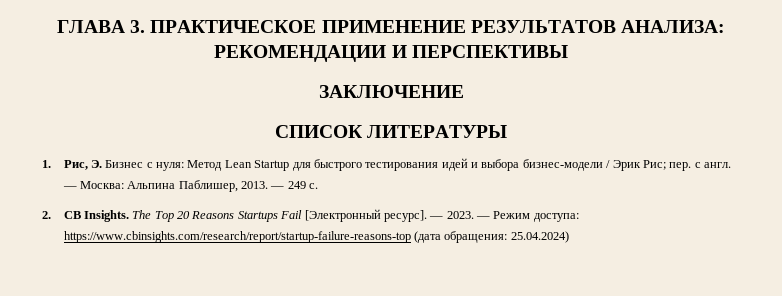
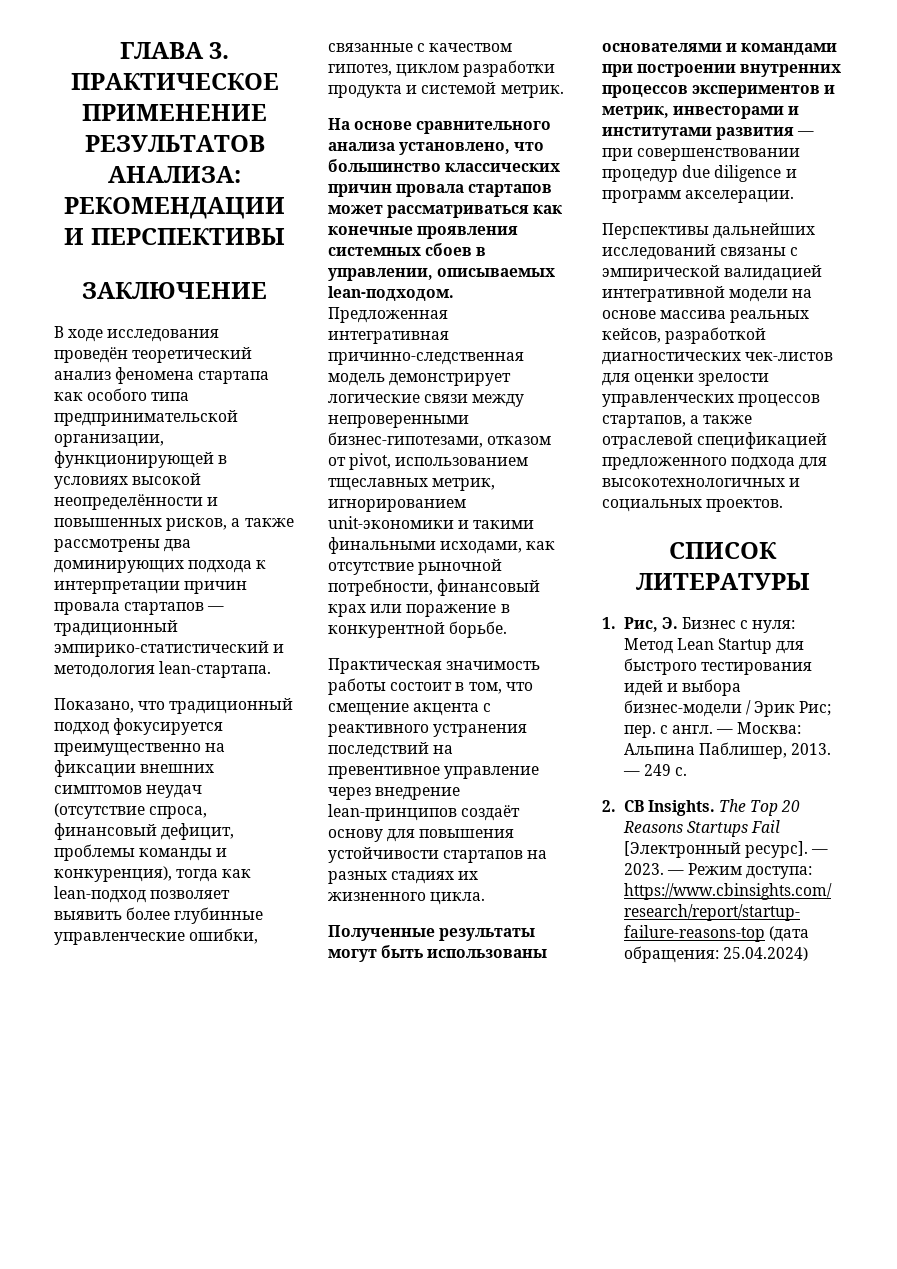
(464, 91) none -> [54,326,220,342] [54,347,253,363] [54,367,270,384] [54,388,190,401] [54,410,238,426] [54,434,164,447] [54,451,228,468] [54,473,202,489] [54,494,219,510] [54,518,294,531] [54,539,192,552] [54,560,267,573] [54,581,248,594] [54,602,225,615] [54,620,178,636] [54,641,285,657] [54,661,272,678] [54,698,294,714] [54,718,224,735] [54,743,226,756] [54,760,215,777] [54,785,203,798] [54,803,208,819] [54,823,235,840] [54,844,228,861] [54,866,252,882] [54,886,231,903] [54,907,264,924] [54,928,259,945] [328,43,513,52] [328,60,556,77] [328,82,564,98] [328,118,552,134] [328,142,545,155] [328,159,561,172] [328,184,553,197] [328,205,563,218] [328,226,519,239] [328,243,487,256] [328,268,556,281] [328,286,454,301] [328,307,448,323] [328,331,449,344] [328,352,524,365] [328,373,512,386] [328,394,525,407] [328,415,469,428] [328,432,552,448] [328,453,529,470] [328,478,496,491] [328,499,466,512] [328,516,535,529] [328,537,556,554] [328,559,503,575] [328,579,541,596] [328,604,510,617] [328,621,508,638] [328,658,541,674] [328,678,533,695] [328,703,492,716] [328,724,528,737] [328,742,454,758] [328,766,540,779] [328,787,461,800] [328,804,521,821] [328,829,515,842] [328,847,548,863] [328,871,479,884] [328,892,486,905] [328,925,536,941] [328,945,548,962] [602,43,838,55] [602,64,842,77] [602,85,836,98] [602,106,800,119] [602,127,815,140] [602,148,801,161] [602,165,797,182] [602,190,795,203] [602,223,816,239] [602,244,799,260] [602,265,823,281] [602,286,813,302] [602,310,810,323] [602,327,767,344] [602,352,834,365] [602,373,770,386] [602,394,821,407] [602,415,753,428] [602,432,828,449] [602,457,828,470] [602,478,801,487] [602,499,784,512] // В ходе исследования проведён теоретический анализ феномена стартапа как особого типа предпринимательской организации, функционирующей в условиях высокой неопределённости и повышенных рисков, а также рассмотрены два доминирующих подхода к интерпретации причин провала стартапов — традиционный эмпирико-статистический и методология lean-стартапа. // Показано, что традиционный подход фокусируется преимущественно на фиксации внешних симптомов неудач (отсутствие спроса, финансовый дефицит, проблемы команды и конкуренция), тогда как lean-подход позволяет выявить более глубинные управленческие ошибки, связанные с качеством гипотез, циклом разработки продукта и системой метрик. // На основе сравнительного анализа установлено, что большинство классических причин провала стартапов может рассматриваться как конечные проявления системных сбоев в управлении, описываемых lean-подходом. Предложенная интегративная причинно-следственная модель демонстрирует логические связи между непроверенными бизнес-гипотезами, отказом от pivot, использованием тщеславных метрик, игнорированием unit-экономики и такими финальными исходами, как отсутствие рыночной потребности, финансовый крах или поражение в конкурентной борьбе. // Практическая значимость работы состоит в том, что смещение акцента с реактивного устранения последствий на превентивное управление через внедрение lean-принципов создаёт основу для повышения устойчивости стартапов на разных стадиях их жизненного цикла. // Полученные результаты могут быть использованы основателями и командами при построении внутренних процессов экспериментов и метрик, инвесторами и институтами развития — при совершенствовании процедур due diligence и программ акселерации. // Перспективы дальнейших исследований связаны с эмпирической валидацией интегративной модели на основе массива реальных кейсов, разработкой диагностических чек-листов для оценки зрелости управленческих процессов стартапов, а также отраслевой спецификацией предложенного подхода для высокотехнологичных и социальных проектов.

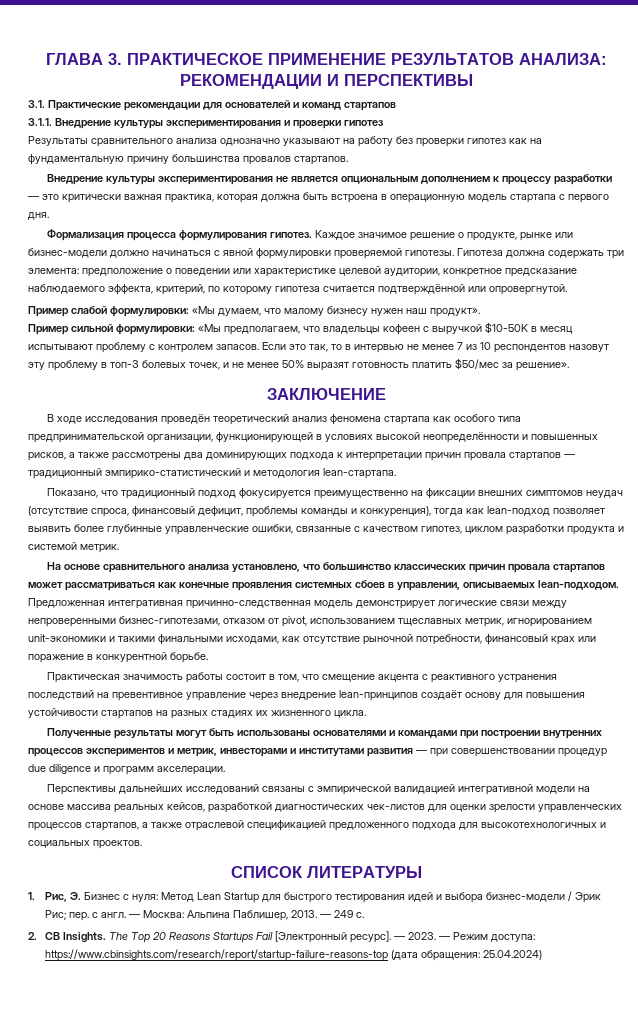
(285, 236) none -> [28,100,396,111] [28,118,384,129] [28,136,542,147] [28,154,348,165] [47,174,613,185] [28,192,609,203] [28,212,49,220] [47,229,574,241] [28,248,624,259] [28,266,577,277] [28,284,567,295] [28,306,480,317] [28,322,573,335] [28,342,609,353] [28,358,569,371] // 3.1. Практические рекомендации для основателей и команд стартапов // 3.1.1. Внедрение культуры экспериментирования и проверки гипотез // Результаты сравнительного анализа однозначно указывают на работу без проверки гипотез как на фундаментальную причину большинства провалов стартапов. // Внедрение культуры экспериментирования не является опциональным дополнением к процессу разработки — это критически важная практика, которая должна быть встроена в операционную модель стартапа с первого дня. // Формализация процесса формулирования гипотез. Каждое значимое решение о продукте, рынке или бизнес-модели должно начинаться с явной формулировки проверяемой гипотезы. Гипотеза должна содержать три элемента: предположение о поведении или характеристике целевой аудитории, конкретное предсказание наблюдаемого эффекта, критерий, по которому гипотеза считается подтверждённой или опровергнутой. // Пример слабой формулировки: «Мы думаем, что малому бизнесу нужен наш продукт». // Пример сильной формулировки: «Мы предполагаем, что владельцы кофеен с выручкой $10-50K в месяц испытывают проблему с контролем запасов. Если это так, то в интервью не менее 7 из 10 респондентов назовут эту проблему в топ-3 болевых точек, и не менее 50% выразят готовность платить $50/мес за решение».

